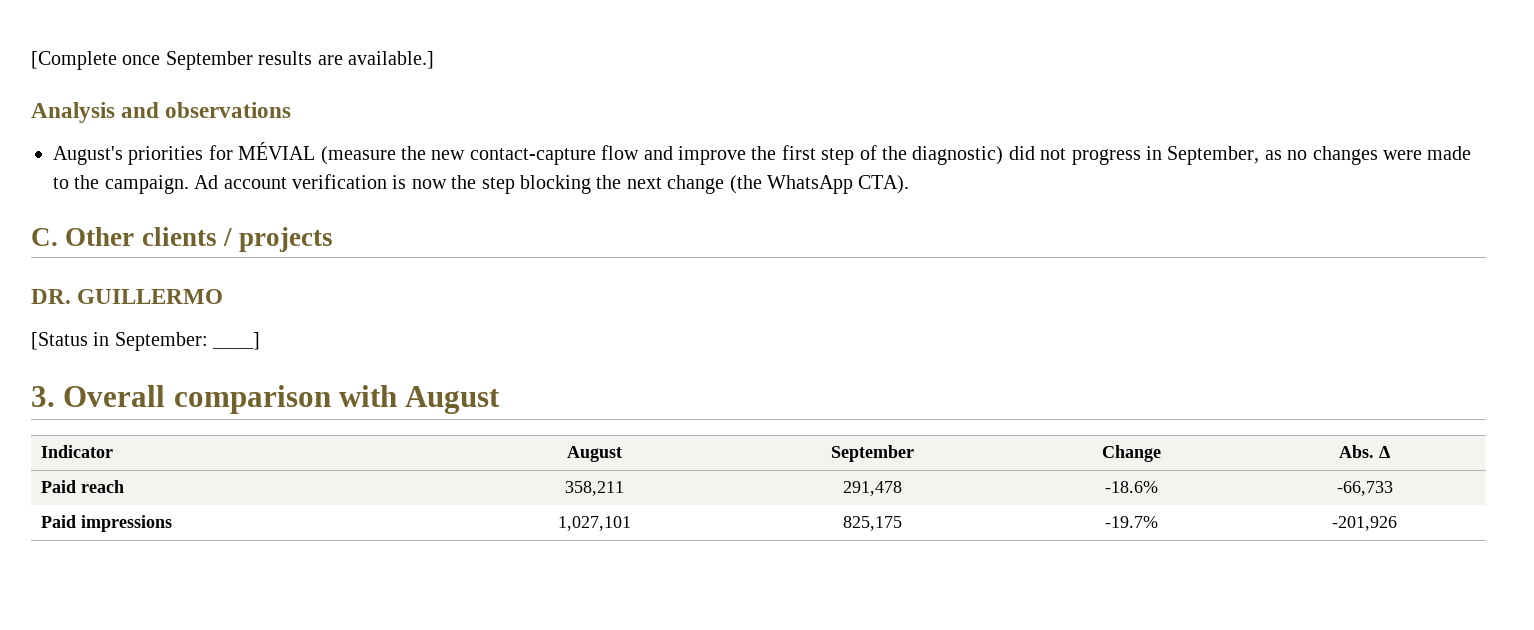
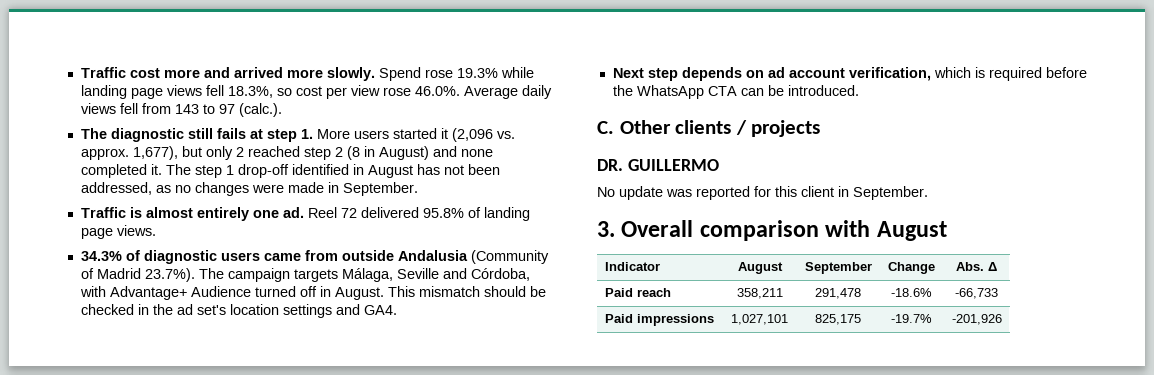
[31,51,434,70] [31,102,292,123] [53,142,1260,165] [Complete once September results are available.] // Analysis and observations // August's priorities for MÉVIAL (measure the new contact-capture flow and improve the first step of the diagnostic) did not progress in September, -> [80,67,534,81] [80,85,552,99] [80,103,282,117] [80,128,515,142] [80,146,493,160] [80,164,500,178] [80,182,152,195] Traffic cost more and arrived more slowly. Spend rose 19.3% while landing page views fell 18.3%, so cost per view rose 46.0%. Average daily views fell from 143 to 97 (calc.). // The diagnostic still fails at step 1. More users started it (2,096 vs. approx. 1,677), but only 2 reached step 2 (8 in August) and none completed it. The step 1 drop-off identified in August has not been addressed,
[53,174,910,194] to the campaign. Ad account verification is now the step blocking the next change (the WhatsApp CTA). -> [327,182,418,196] [80,207,530,221] [80,225,156,239] [80,250,549,264] [80,268,530,282] [79,286,546,300] [80,304,397,318] [612,67,1087,81] [612,85,859,99] in September. // Traffic is almost entirely one ad. Reel 72 delivered 95.8% of landing page views. // 34.3% of diagnostic users came from outside Andalusia (Community of Madrid 23.7%). The campaign targets Málaga, Seville and Córdoba, with Advantage+ Audience turned off in August. This mismatch should be checked in the ad set's location settings and GA4. // Next step depends on ad account verification, which is required before the WhatsApp CTA can be introduced.
[31,332,261,351] [Status in September: ____] -> [597,186,928,200] No update was reported for this client in September.

